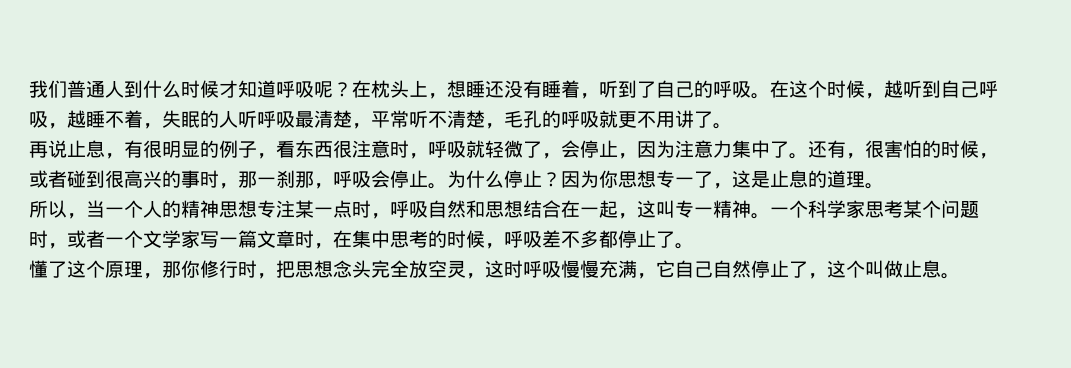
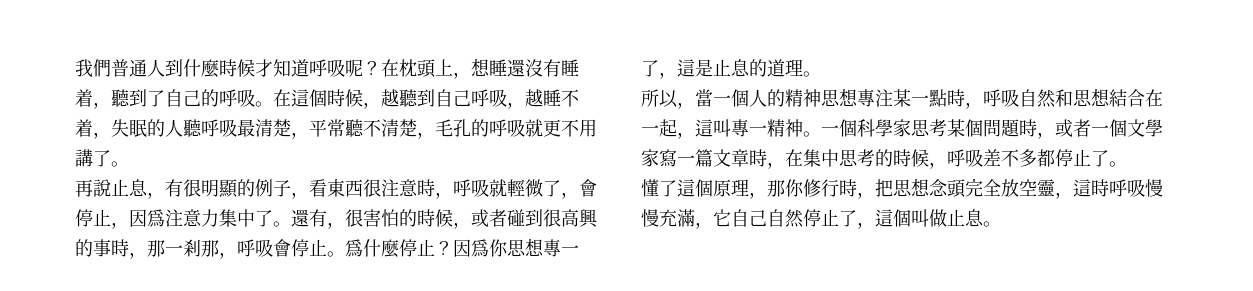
[48,80,67,98] 们 -> [93,59,111,77] 們
[162,80,200,98] 么时 -> [201,59,237,78] 麼時
[390,80,409,98] 头 -> [417,59,436,78] 頭
[485,80,523,98] 还没 -> [507,59,543,77] 還沒
[599,80,618,98] 听 -> [111,89,130,107] 聽
[789,80,922,99] 这个时候，越听 -> [291,89,418,109] 這個時候，越聽
[238,110,257,128] 听 -> [183,119,202,137] 聽
[409,110,428,128] 听 -> [345,119,364,137] 聽
[675,110,694,128] 讲 -> [75,149,93,167] 講
[48,140,67,158] 说 -> [93,179,111,197] 說
[181,141,200,157] 显 -> [218,179,238,198] 顯
[295,140,314,158] 东 -> [327,179,345,197] 東
[390,140,409,158] 时 -> [417,179,435,197] 時
[485,140,580,159] 轻微了，会 -> [507,179,597,199] 輕微了，會
[656,140,675,158] 为 -> [147,209,165,227] 爲
[808,141,827,158] 还 -> [291,209,309,227] 還
[941,140,960,158] 时 -> [417,209,435,227] 時
[143,170,751,189] 兴的事时，那一刹那，呼吸会停止。为什么停止？因为你思想专一了，这 -> [579,209,598,228] [75,238,579,259] [641,59,695,79] 興的事時，那一剎那，呼吸會停止。爲什麼停止？因爲你思想專一了，這
[86,200,143,218] 当一个 -> [695,89,749,107] 當一個
[257,200,371,218] 专注某一点时 -> [857,89,965,107] 專注某一點時
[523,200,542,218] 结 -> [1109,89,1127,107] 結
[637,200,694,218] 这叫专 -> [695,119,749,137] 這叫專
[789,200,846,218] 个科学 -> [839,119,893,137] 個科學
[922,200,979,218] [29,230,219,249] 个问题时，或者一个文学家写 -> [965,119,1163,139] [641,149,677,167] 個問題時，或者一個文學家寫
[295,230,314,248] 时 -> [749,149,767,167] 時
[447,230,466,248] 时 -> [893,149,911,167] 時
[67,260,105,278] 这个 -> [677,179,713,197] 這個
[238,260,257,278] 时 -> [839,179,857,197] 時
[352,260,371,278] 头 -> [947,179,966,198] 頭
[447,260,523,279] 灵，这时 -> [1037,179,1109,199] 靈，這時
[618,260,637,278] 满 -> [677,209,695,227] 滿
[827,260,865,278] 这个 -> [875,209,911,227] 這個

